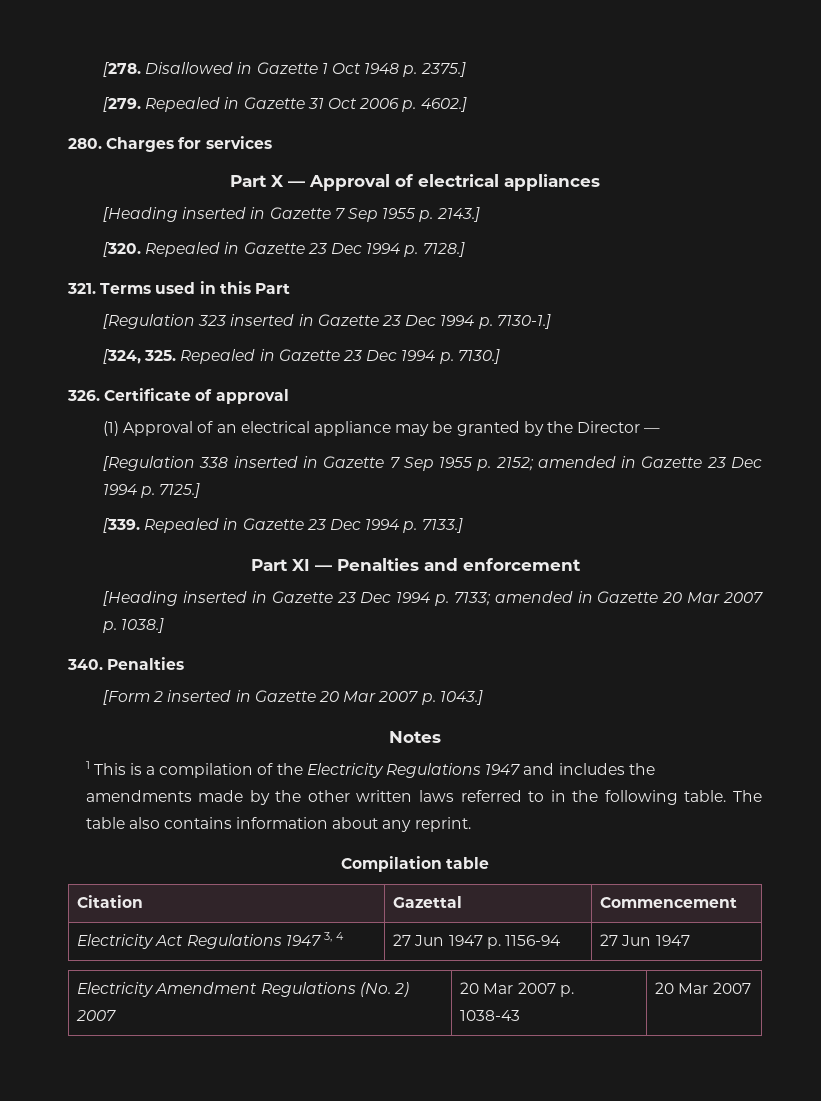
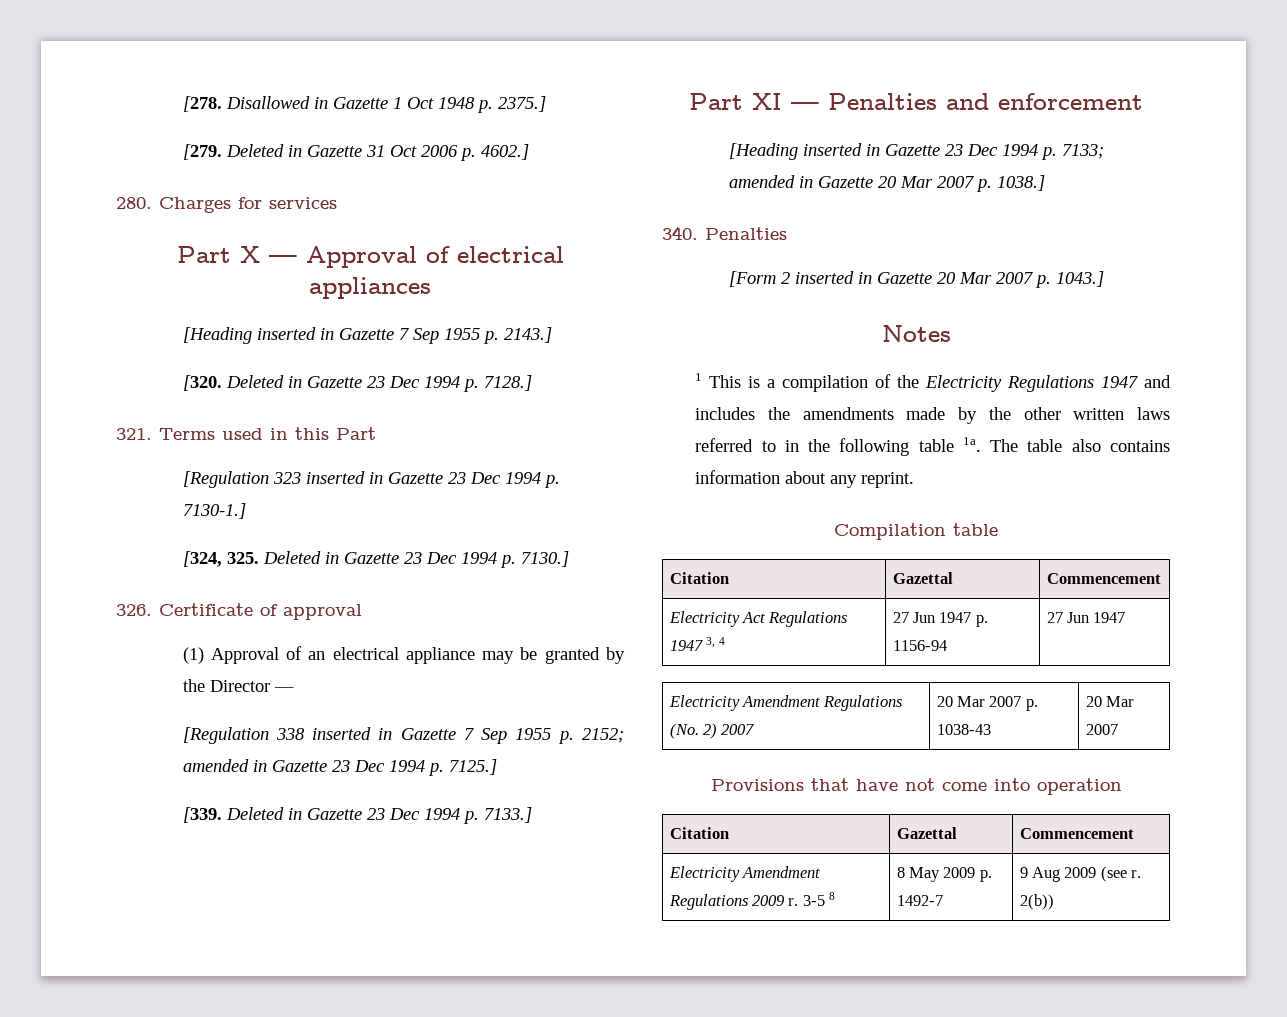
[145,97,221,112] Repealed -> [225,144,284,157] Deleted
[145,242,221,257] Repealed -> [225,375,284,388] Deleted
[180,349,256,364] Repealed -> [262,551,321,564] Deleted
[144,518,220,533] Repealed -> [225,807,284,820] Deleted
[684,790,727,802] table. -> [918,437,981,452] table 1a.
(751, 988) none -> [710,778,1122,795] [669,827,729,839] [896,827,957,839] [1019,828,1134,839] [668,866,820,882] [668,892,836,910] [896,867,992,882] [896,895,943,906] [1019,866,1142,882] [1019,894,1054,910] // Provisions that have not come into operation // Citation | Gazettal | Commencement // Electricity Amendment Regulations 2009 r. 3-5 8 | 8 May 2009 p. 1492-7 | 9 Aug 2009 (see r. 2(b))

